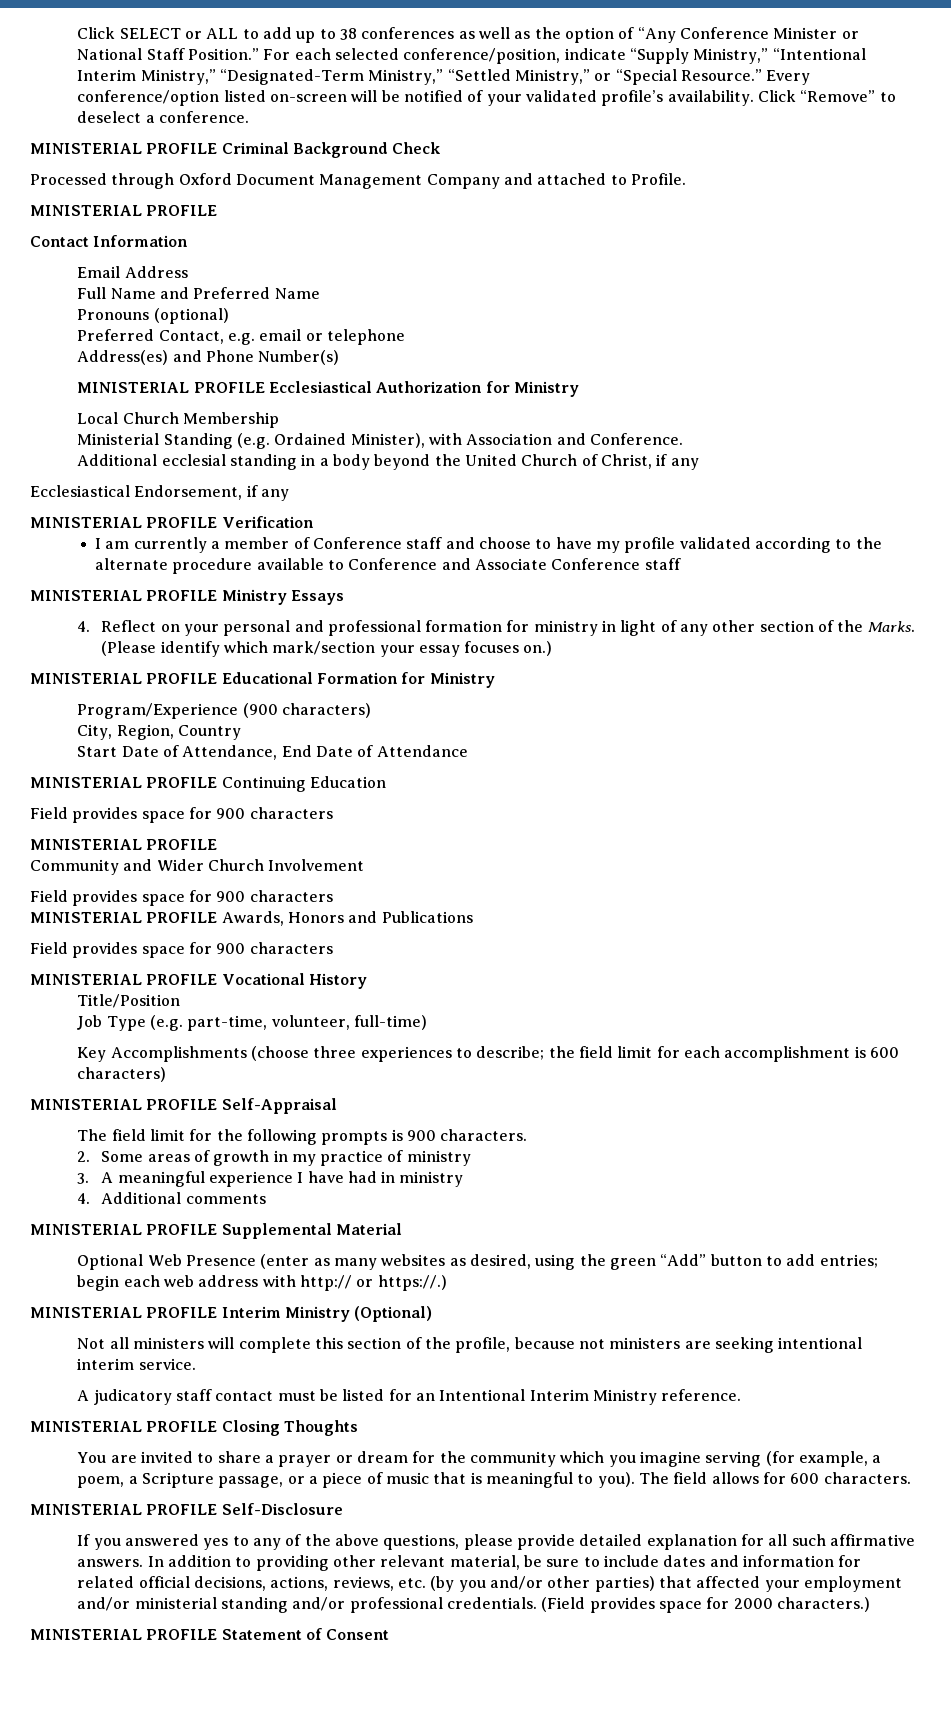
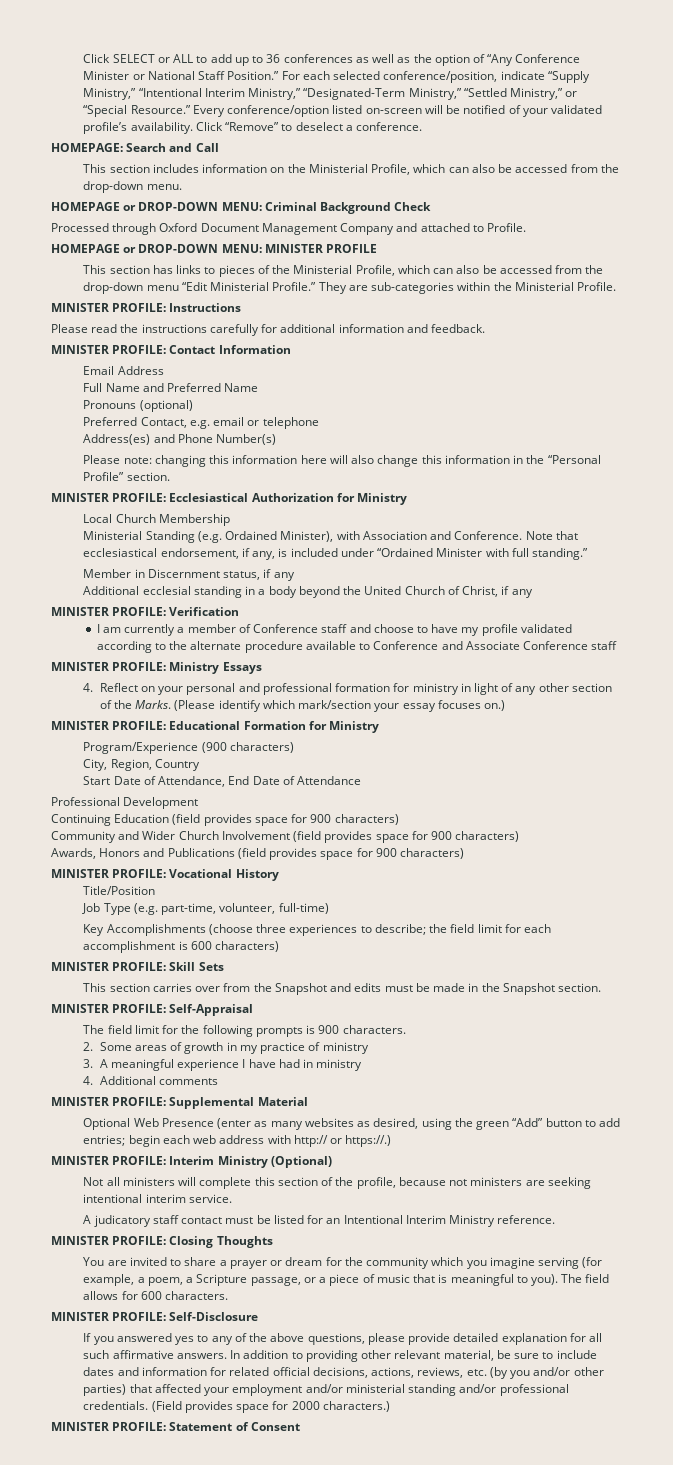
[340,28,358,40] 38 -> [266,54,281,63] 36
[30,143,218,154] MINISTERIAL PROFILE -> [51,143,219,152] [83,164,619,175] [83,181,182,193] [51,202,262,211] HOMEPAGE: Search and Call // This section includes information on the Ministerial Profile, which can also be accessed from the drop-down menu. // HOMEPAGE or DROP-DOWN MENU:
[30,205,218,216] MINISTERIAL PROFILE // -> [51,244,378,253] [83,265,604,277] [83,282,617,294] [51,303,242,312] [51,324,486,336] [51,345,167,354] HOMEPAGE or DROP-DOWN MENU: MINISTER PROFILE // This section has links to pieces of the Ministerial Profile, which can also be accessed from the drop-down menu “Edit Ministerial Profile.” They are sub-categories within the Ministerial Profile. // MINISTER PROFILE: Instructions // Please read the instructions carefully for additional information and feedback. // MINISTER PROFILE:
[77,382,265,393] MINISTERIAL PROFILE -> [83,455,601,467] [83,472,170,481] [51,493,167,502] Please note: changing this information here will also change this information in the “Personal Profile” section. // MINISTER PROFILE:
(684, 439) none -> [525,531,578,540] [83,548,589,560] [83,569,295,581] Note that ecclesiastical endorsement, if any, is included under “Ordained Minister with full standing.” // Member in Discernment status, if any
[30,485,289,501] [30,517,218,528] Ecclesiastical Endorsement, if any // MINISTERIAL PROFILE -> [51,607,167,616] MINISTER PROFILE:
[30,590,218,601] MINISTERIAL PROFILE -> [51,662,167,671] MINISTER PROFILE:
[30,673,218,684] MINISTERIAL PROFILE -> [51,721,167,730] MINISTER PROFILE:
[30,777,218,788] MINISTERIAL PROFILE -> [51,797,199,809] Professional Development //
[30,807,333,823] [30,839,218,850] // Field provides space for 900 characters // MINISTERIAL PROFILE -> [172,814,399,826] (field provides space for 900 characters)
[30,890,333,906] [30,912,218,923] // Field provides space for 900 characters // MINISTERIAL PROFILE -> [293,831,520,843] (field provides space for 900 characters) //
[30,942,333,958] [30,974,218,985] // Field provides space for 900 characters // MINISTERIAL PROFILE -> [237,848,465,860] [51,869,167,878] (field provides space for 900 characters) // MINISTER PROFILE:
[30,1099,218,1110] MINISTERIAL PROFILE -> [51,962,224,971] [83,983,601,995] [51,1004,167,1013] MINISTER PROFILE: Skill Sets // This section carries over from the Snapshot and edits must be made in the Snapshot section. // MINISTER PROFILE:
[30,1224,218,1235] MINISTERIAL PROFILE -> [51,1097,167,1106] MINISTER PROFILE:
[30,1307,218,1318] MINISTERIAL PROFILE -> [51,1156,167,1165] MINISTER PROFILE:
[30,1421,218,1432] MINISTERIAL PROFILE -> [51,1236,167,1245] MINISTER PROFILE:
[30,1504,218,1515] MINISTERIAL PROFILE -> [51,1312,167,1321] MINISTER PROFILE:
[30,1629,218,1640] MINISTERIAL PROFILE -> [51,1422,167,1431] MINISTER PROFILE:

